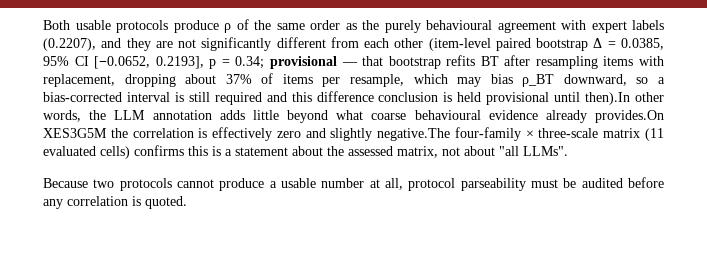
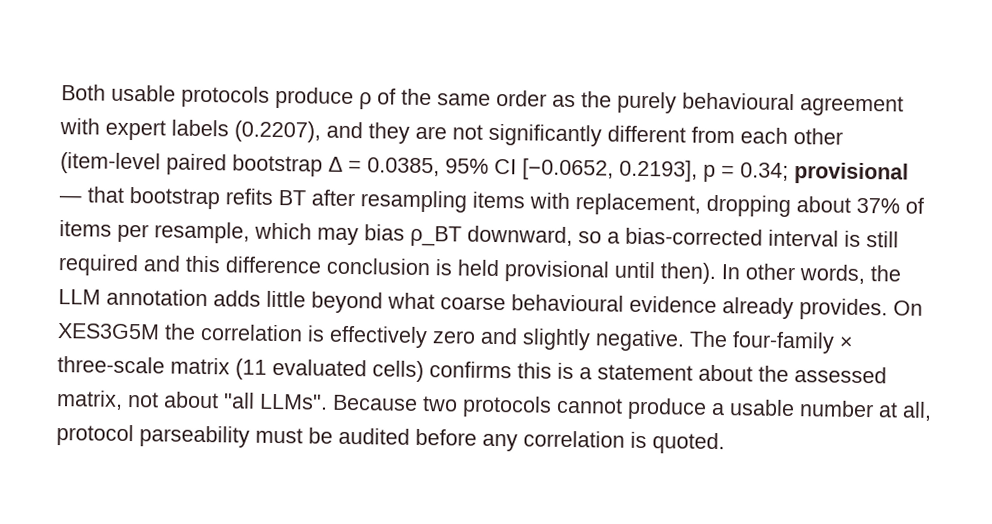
[585,92,631,105] then).In -> [660,262,740,284] then). In
[595,110,665,123] provides.On -> [799,298,923,321] provides. On
[377,128,451,141] negative.The -> [595,329,728,352] negative. The
(568, 151) // -> (328, 401) none

